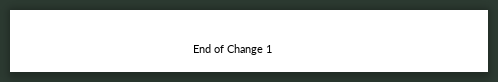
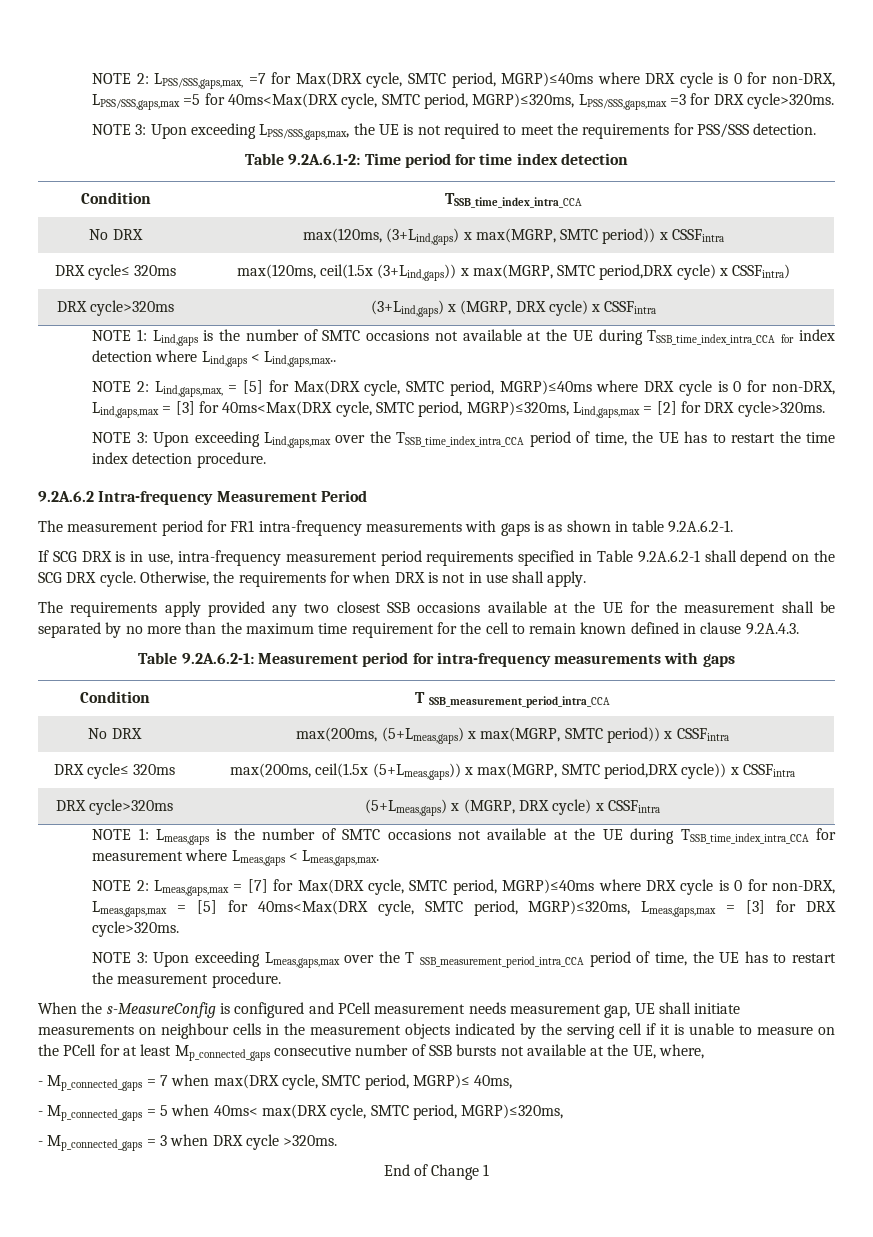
(192, 48) none -> [92,72,836,89] [92,93,834,110] [92,123,817,140] [244,153,629,168] [80,192,151,204] [445,193,582,208] [89,229,143,240] [302,228,725,245] [54,264,177,280] [236,264,791,281] [56,300,175,316] [370,300,657,317] [92,329,835,346] [92,350,337,367] [92,380,835,397] [92,401,825,418] [92,431,835,448] [92,452,266,468] [38,490,367,505] [38,520,734,536] [38,550,836,566] [38,571,587,587] [38,601,835,617] [38,622,799,638] [138,652,735,667] [79,691,150,703] [415,692,610,708] [88,728,142,739] [296,727,729,744] [53,763,176,779] [230,763,795,780] [55,799,174,815] [365,799,660,816] [92,828,837,845] [92,849,380,866] [92,879,836,896] [92,900,837,917] [92,921,180,937] [92,951,837,968] [92,972,281,988] [38,1002,741,1018] [38,1023,835,1039] [38,1044,705,1061] [38,1074,513,1091] [38,1104,564,1121] [38,1134,338,1151] NOTE 2: LPSS/SSS,gaps,max, =7 for Max(DRX cycle, SMTC period, MGRP)≤40ms where DRX cycle is 0 for non-DRX, LPSS/SSS,gaps,max =5 for 40ms<Max(DRX cycle, SMTC period, MGRP)≤320ms, LPSS/SSS,gaps,max =3 for DRX cycle>320ms. // NOTE 3: Upon exceeding LPSS/SSS,gaps,max, the UE is not required to meet the requirements for PSS/SSS detection. // Table 9.2A.6.1-2: Time period for time index detection // Condition | TSSB_time_index_intra_CCA // No DRX | max(120ms, (3+Lind,gaps) x max(MGRP, SMTC period)) x CSSFintra // DRX cycle≤ 320ms | max(120ms, ceil(1.5x (3+Lind,gaps)) x max(MGRP, SMTC period,DRX cycle) x CSSFintra) // DRX cycle>320ms | (3+Lind,gaps) x (MGRP, DRX cycle) x CSSFintra // NOTE 1: Lind,gaps is the number of SMTC occasions not available at the UE during TSSB_time_index_intra_CCA for index detection where Lind,gaps < Lind,gaps,max.. // NOTE 2: Lind,gaps,max, = [5] for Max(DRX cycle, SMTC period, MGRP)≤40ms where DRX cycle is 0 for non-DRX, Lind,gaps,max = [3] for 40ms<Max(DRX cycle, SMTC period, MGRP)≤320ms, Lind,gaps,max = [2] for DRX cycle>320ms. // NOTE 3: Upon exceeding Lind,gaps,max over the TSSB_time_index_intra_CCA period of time, the UE has to restart the time index detection procedure. // 9.2A.6.2 Intra-frequency Measurement Period // The measurement period for FR1 intra-frequency measurements with gaps is as shown in table 9.2A.6.2-1. // If SCG DRX is in use, intra-frequency measurement period requirements specified in Table 9.2A.6.2-1 shall depend on the SCG DRX cycle. Otherwise, the requirements for when DRX is not in use shall apply. // The requirements apply provided any two closest SSB occasions available at the UE for the measurement shall be separated by no more than the maximum time requirement for the cell to remain known defined in clause 9.2A.4.3. // Table 9.2A.6.2-1: Measurement period for intra-frequency measurements with gaps // Condition | T SSB_measurement_period_intra_CCA // No DRX | max(200ms, (5+Lmeas,gaps) x max(MGRP, SMTC period)) x CSSFintra // DRX cycle≤ 320ms | max(200ms, ceil(1.5x (5+Lmeas,gaps)) x max(MGRP, SMTC period,DRX cycle)) x CSSFintra // DRX cycle>320ms | (5+Lmeas,gaps) x (MGRP, DRX cycle) x CSSFintra // NOTE 1: Lmeas,gaps is the number of SMTC occasions not available at the UE during TSSB_time_index_intra_CCA for measurement where Lmeas,gaps < Lmeas,gaps,max. // NOTE 2: Lmeas,gaps,max = [7] for Max(DRX cycle, SMTC period, MGRP)≤40ms where DRX cycle is 0 for non-DRX, Lmeas,gaps,max = [5] for 40ms<Max(DRX cycle, SMTC period, MGRP)≤320ms, Lmeas,gaps,max = [3] for DRX cycle>320ms. // NOTE 3: Upon exceeding Lmeas,gaps,max over the T SSB_measurement_period_intra_CCA period of time, the UE has to restart the measurement procedure. // When the s-MeasureConfig is configured and PCell measurement needs measurement gap, UE shall initiate measurements on neighbour cells in the measurement objects indicated by the serving cell if it is unable to measure on the PCell for at least Mp_connected_gaps consecutive number of SSB bursts not available at the UE, where, // - Mp_connected_gaps = 7 when max(DRX cycle, SMTC period, MGRP)≤ 40ms, // - Mp_connected_gaps = 5 when 40ms< max(DRX cycle, SMTC period, MGRP)≤320ms, // - Mp_connected_gaps = 3 when DRX cycle >320ms. //

